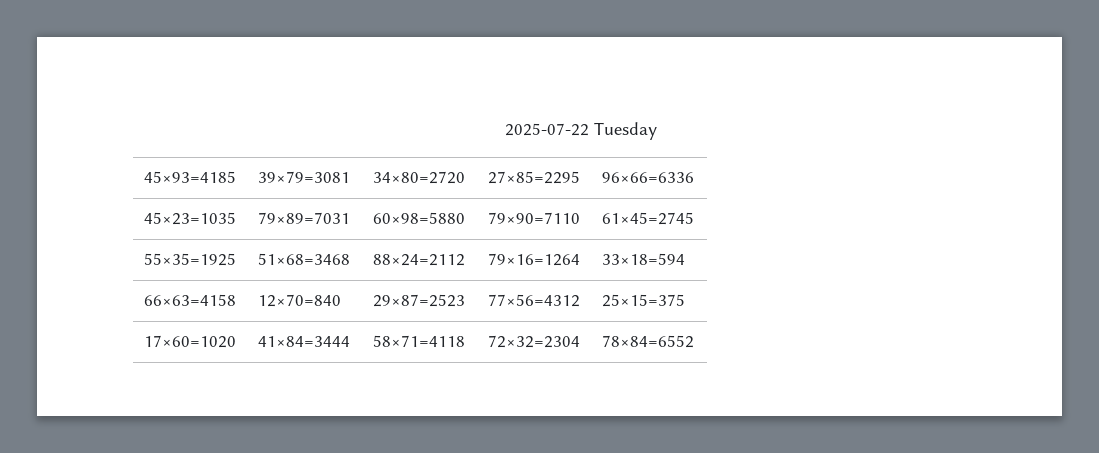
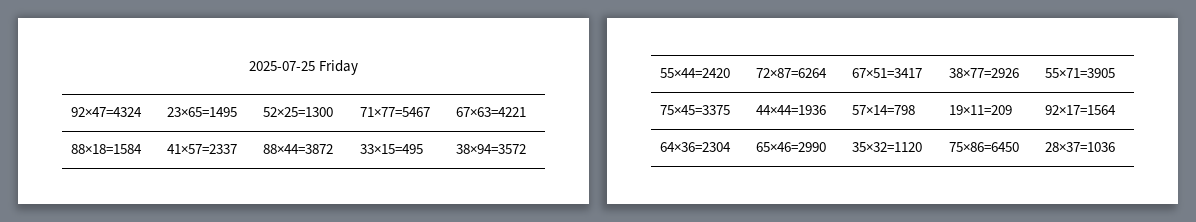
[504,122,657,140] [143,171,236,183] [257,171,350,183] [372,171,465,184] [487,171,580,184] [601,172,694,183] [143,212,236,225] [257,212,350,224] [372,212,465,224] [487,212,580,224] [601,212,694,225] [143,253,236,266] [257,253,350,265] [372,254,465,266] [487,253,580,266] [601,253,685,265] [143,294,236,306] [257,294,341,307] [372,294,465,307] [487,294,580,307] [601,294,685,307] [143,335,236,348] [257,336,350,347] [372,335,465,347] [487,335,580,348] [601,335,694,348] 2025-07-22 Tuesday // 45×93=4185 | 39×79=3081 | 34×80=2720 | 27×85=2295 | 96×66=6336 // 45×23=1035 | 79×89=7031 | 60×98=5880 | 79×90=7110 | 61×45=2745 // 55×35=1925 | 51×68=3468 | 88×24=2112 | 79×16=1264 | 33×18=594 // 66×63=4158 | 12×70=840 | 29×87=2523 | 77×56=4312 | 25×15=375 // 17×60=1020 | 41×84=3444 | 58×71=4118 | 72×32=2304 | 78×84=6552 -> [248,60,359,75] [70,107,142,117] [166,107,237,117] [262,107,333,117] [359,107,430,117] [455,107,526,117] [70,144,142,154] [166,144,237,154] [262,144,333,154] [359,144,423,154] [455,144,526,154] [659,68,730,78] [755,68,827,78] [851,68,922,78] [948,68,1019,78] [1044,68,1115,78] [659,105,730,115] [755,105,826,115] [851,105,915,115] [948,105,1012,115] [1044,105,1116,115] [659,142,731,152] [755,142,826,152] [851,142,922,152] [948,142,1019,152] [1044,142,1115,152] 2025-07-25 Friday // 92×47=4324 | 23×65=1495 | 52×25=1300 | 71×77=5467 | 67×63=4221 // 88×18=1584 | 41×57=2337 | 88×44=3872 | 33×15=495 | 38×94=3572 // 55×44=2420 | 72×87=6264 | 67×51=3417 | 38×77=2926 | 55×71=3905 // 75×45=3375 | 44×44=1936 | 57×14=798 | 19×11=209 | 92×17=1564 // 64×36=2304 | 65×46=2990 | 35×32=1120 | 75×86=6450 | 28×37=1036

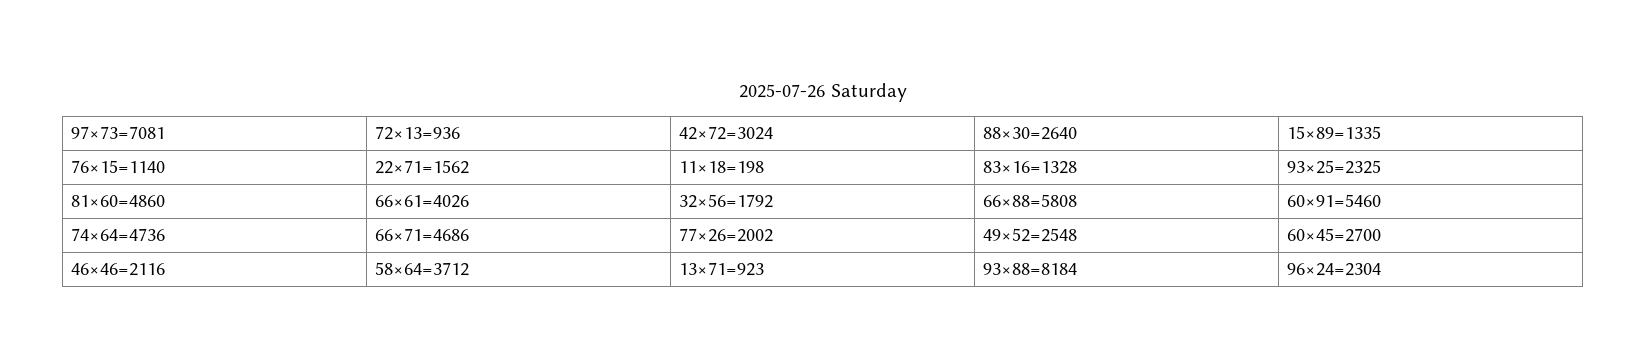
[248,60,359,75] [70,107,142,117] [166,107,237,117] [262,107,333,117] [359,107,430,117] [455,107,526,117] [70,144,142,154] [166,144,237,154] [262,144,333,154] [359,144,423,154] [455,144,526,154] [659,68,730,78] [755,68,827,78] [851,68,922,78] [948,68,1019,78] [1044,68,1115,78] [659,105,730,115] [755,105,826,115] [851,105,915,115] [948,105,1012,115] [1044,105,1116,115] [659,142,731,152] [755,142,826,152] [851,142,922,152] [948,142,1019,152] [1044,142,1115,152] 2025-07-25 Friday // 92×47=4324 | 23×65=1495 | 52×25=1300 | 71×77=5467 | 67×63=4221 // 88×18=1584 | 41×57=2337 | 88×44=3872 | 33×15=495 | 38×94=3572 // 55×44=2420 | 72×87=6264 | 67×51=3417 | 38×77=2926 | 55×71=3905 // 75×45=3375 | 44×44=1936 | 57×14=798 | 19×11=209 | 92×17=1564 // 64×36=2304 | 65×46=2990 | 35×32=1120 | 75×86=6450 | 28×37=1036 -> [739,83,907,102] [70,126,165,139] [374,126,460,140] [678,126,773,140] [982,127,1077,140] [1286,126,1381,139] [70,160,165,173] [374,160,469,174] [678,161,764,173] [982,161,1077,174] [1286,160,1381,174] [70,195,165,207] [374,195,469,208] [678,194,773,208] [982,194,1077,207] [1286,194,1381,207] [70,228,165,241] [374,228,469,241] [678,228,773,242] [982,228,1077,242] [1286,228,1381,242] [70,263,165,276] [374,262,469,276] [678,262,764,276] [982,263,1077,275] [1286,263,1381,276] 2025-07-26 Saturday // 97×73=7081 | 72×13=936 | 42×72=3024 | 88×30=2640 | 15×89=1335 // 76×15=1140 | 22×71=1562 | 11×18=198 | 83×16=1328 | 93×25=2325 // 81×60=4860 | 66×61=4026 | 32×56=1792 | 66×88=5808 | 60×91=5460 // 74×64=4736 | 66×71=4686 | 77×26=2002 | 49×52=2548 | 60×45=2700 // 46×46=2116 | 58×64=3712 | 13×71=923 | 93×88=8184 | 96×24=2304

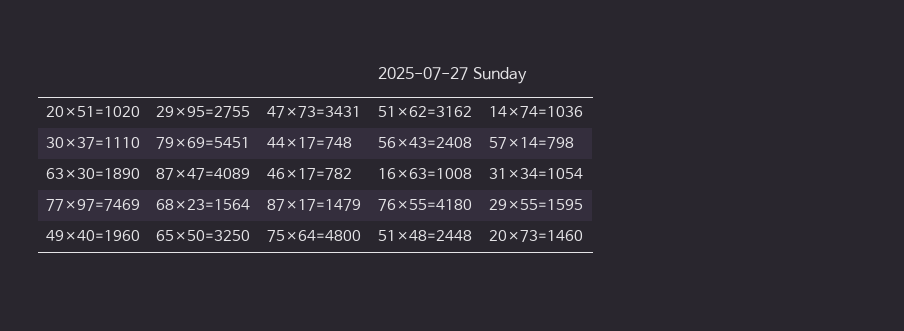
[739,83,907,102] [70,126,165,139] [374,126,460,140] [678,126,773,140] [982,127,1077,140] [1286,126,1381,139] [70,160,165,173] [374,160,469,174] [678,161,764,173] [982,161,1077,174] [1286,160,1381,174] [70,195,165,207] [374,195,469,208] [678,194,773,208] [982,194,1077,207] [1286,194,1381,207] [70,228,165,241] [374,228,469,241] [678,228,773,242] [982,228,1077,242] [1286,228,1381,242] [70,263,165,276] [374,262,469,276] [678,262,764,276] [982,263,1077,275] [1286,263,1381,276] 2025-07-26 Saturday // 97×73=7081 | 72×13=936 | 42×72=3024 | 88×30=2640 | 15×89=1335 // 76×15=1140 | 22×71=1562 | 11×18=198 | 83×16=1328 | 93×25=2325 // 81×60=4860 | 66×61=4026 | 32×56=1792 | 66×88=5808 | 60×91=5460 // 74×64=4736 | 66×71=4686 | 77×26=2002 | 49×52=2548 | 60×45=2700 // 46×46=2116 | 58×64=3712 | 13×71=923 | 93×88=8184 | 96×24=2304 -> [378,67,527,84] [45,106,140,117] [155,106,250,118] [266,106,361,118] [377,106,472,117] [488,106,583,118] [45,137,140,149] [155,137,250,149] [266,137,352,149] [377,137,472,148] [488,137,574,149] [45,168,140,179] [155,168,250,180] [266,168,352,180] [377,168,472,179] [488,168,583,179] [45,199,140,211] [155,199,250,210] [266,199,361,211] [377,199,472,211] [488,199,583,210] [45,230,140,241] [155,230,250,241] [266,230,361,242] [377,230,472,241] [488,230,583,242] 2025-07-27 Sunday // 20×51=1020 | 29×95=2755 | 47×73=3431 | 51×62=3162 | 14×74=1036 // 30×37=1110 | 79×69=5451 | 44×17=748 | 56×43=2408 | 57×14=798 // 63×30=1890 | 87×47=4089 | 46×17=782 | 16×63=1008 | 31×34=1054 // 77×97=7469 | 68×23=1564 | 87×17=1479 | 76×55=4180 | 29×55=1595 // 49×40=1960 | 65×50=3250 | 75×64=4800 | 51×48=2448 | 20×73=1460

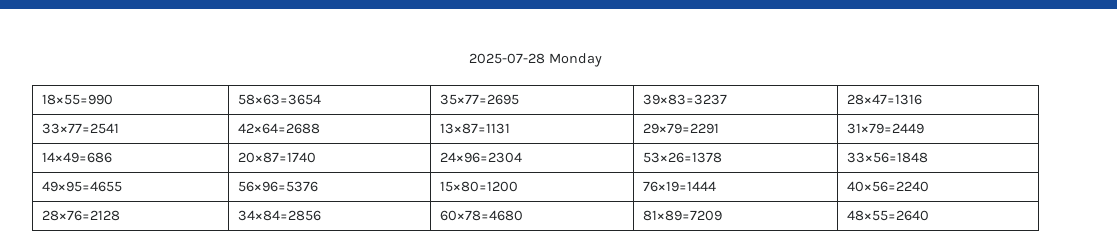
[378,67,527,84] [45,106,140,117] [155,106,250,118] [266,106,361,118] [377,106,472,117] [488,106,583,118] [45,137,140,149] [155,137,250,149] [266,137,352,149] [377,137,472,148] [488,137,574,149] [45,168,140,179] [155,168,250,180] [266,168,352,180] [377,168,472,179] [488,168,583,179] [45,199,140,211] [155,199,250,210] [266,199,361,211] [377,199,472,211] [488,199,583,210] [45,230,140,241] [155,230,250,241] [266,230,361,242] [377,230,472,241] [488,230,583,242] 2025-07-27 Sunday // 20×51=1020 | 29×95=2755 | 47×73=3431 | 51×62=3162 | 14×74=1036 // 30×37=1110 | 79×69=5451 | 44×17=748 | 56×43=2408 | 57×14=798 // 63×30=1890 | 87×47=4089 | 46×17=782 | 16×63=1008 | 31×34=1054 // 77×97=7469 | 68×23=1564 | 87×17=1479 | 76×55=4180 | 29×55=1595 // 49×40=1960 | 65×50=3250 | 75×64=4800 | 51×48=2448 | 20×73=1460 -> [469,53,602,67] [41,94,113,105] [237,94,321,105] [439,94,519,105] [642,94,727,105] [846,94,922,105] [41,123,119,134] [237,123,320,134] [439,123,510,134] [642,123,719,134] [846,123,924,134] [41,152,112,163] [237,152,316,163] [439,152,522,163] [642,152,722,163] [846,152,928,163] [41,181,122,192] [237,181,318,192] [439,181,518,192] [642,181,716,192] [846,181,929,192] [41,210,120,221] [237,210,321,221] [439,210,523,221] [642,210,722,221] [846,210,929,221] 2025-07-28 Monday // 18×55=990 | 58×63=3654 | 35×77=2695 | 39×83=3237 | 28×47=1316 // 33×77=2541 | 42×64=2688 | 13×87=1131 | 29×79=2291 | 31×79=2449 // 14×49=686 | 20×87=1740 | 24×96=2304 | 53×26=1378 | 33×56=1848 // 49×95=4655 | 56×96=5376 | 15×80=1200 | 76×19=1444 | 40×56=2240 // 28×76=2128 | 34×84=2856 | 60×78=4680 | 81×89=7209 | 48×55=2640

